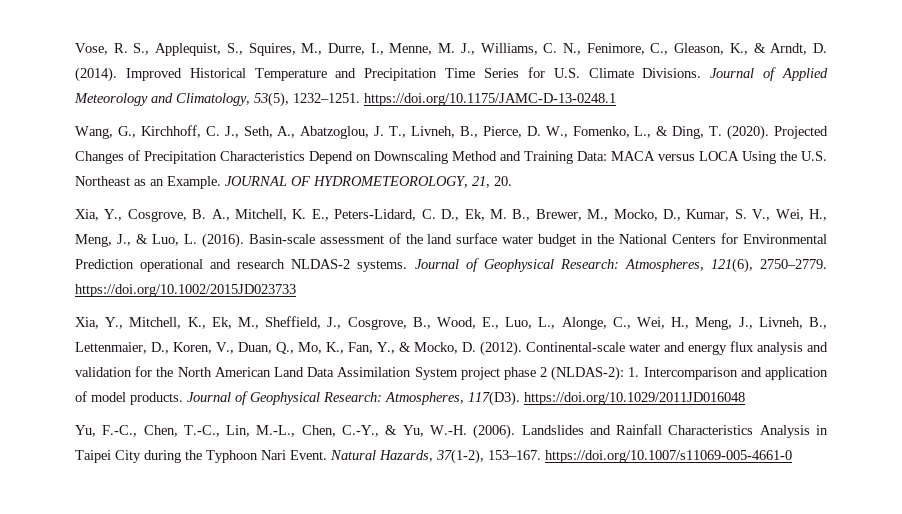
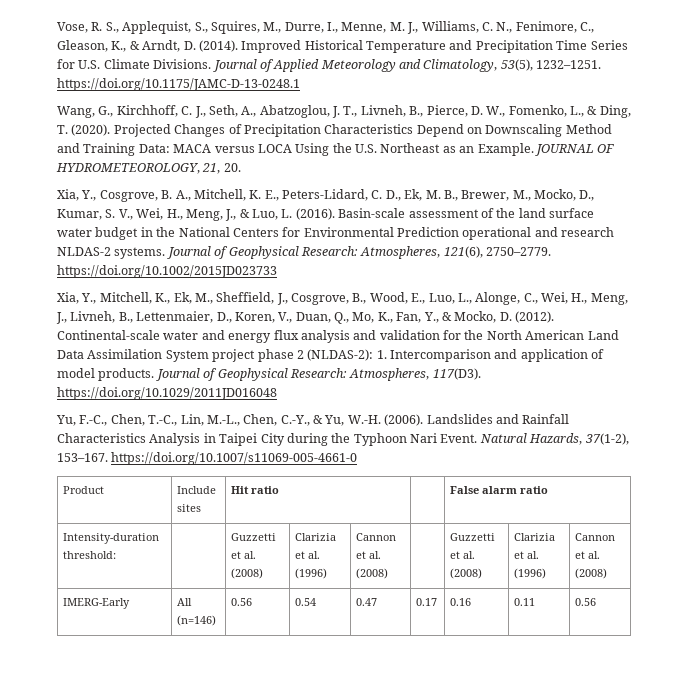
(792, 456) none -> [62,486,104,494] [176,486,216,494] [176,504,201,512] [230,486,279,494] [449,486,548,494] [62,533,159,544] [62,551,116,559] [230,533,276,541] [230,551,256,559] [230,568,263,579] [294,533,336,541] [294,551,320,559] [294,568,327,579] [355,533,396,541] [355,551,381,559] [355,568,388,579] [449,533,495,541] [449,551,475,559] [449,568,482,579] [513,533,555,541] [513,551,539,559] [513,568,546,579] [574,533,615,541] [574,551,600,559] [574,568,607,579] [62,598,130,609] [176,598,192,606] [176,615,216,626] [230,598,252,606] [294,598,316,606] [355,598,377,606] [415,598,437,606] [449,598,471,606] [513,598,535,606] [574,598,596,606] // Product | Include sites | Hit ratio | | False alarm ratio // Intensity-duration threshold: | | Guzzetti et al. (2008) | Clarizia et al. (1996) | Cannon et al. (2008) | | Guzzetti et al. (2008) | Clarizia et al. (1996) | Cannon et al. (2008) // IMERG-Early | All (n=146) | 0.56 | 0.54 | 0.47 | 0.17 | 0.16 | 0.11 | 0.56

